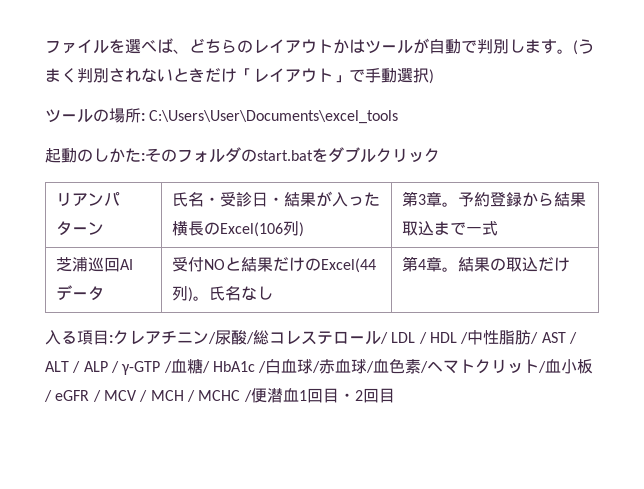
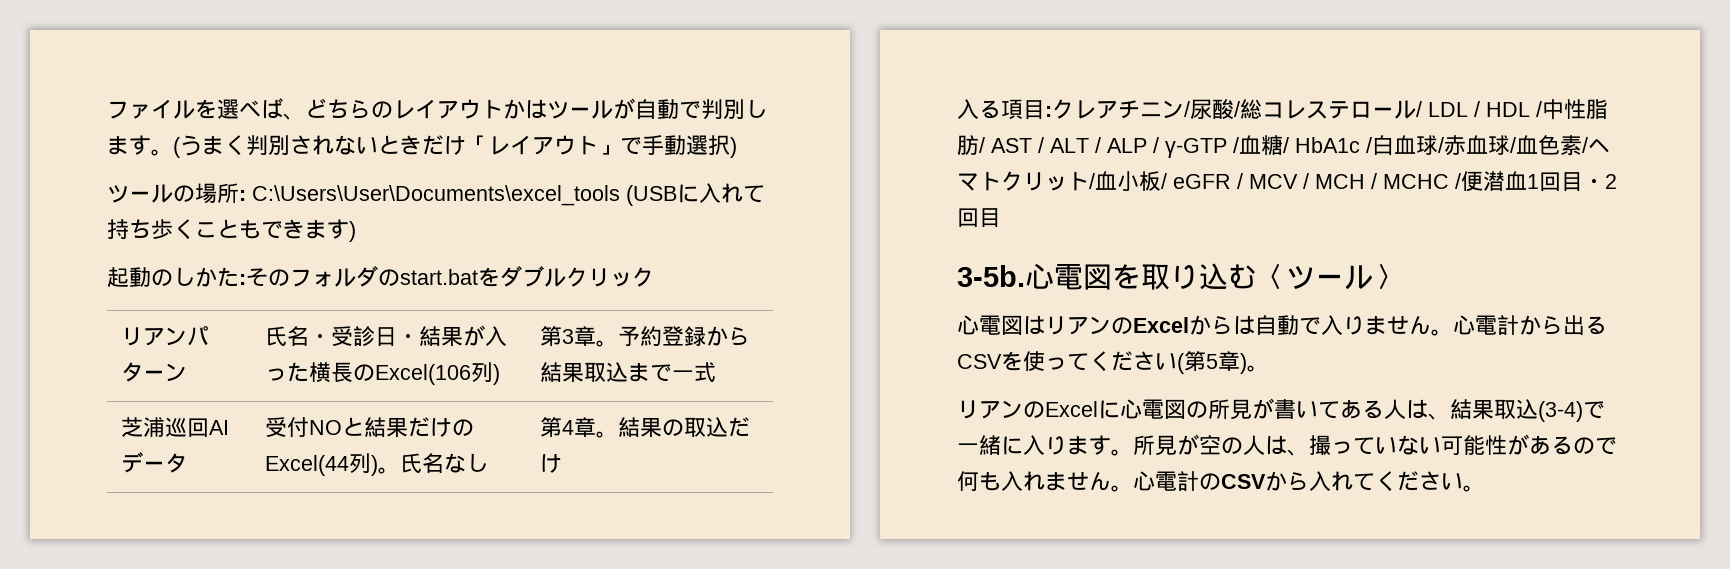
(399, 117) none -> [626,183,765,206] [107,219,356,242] (USBに入れて持ち歩くこともできます)
(395, 395) none -> [957,263,1402,290] [957,315,1607,336] [957,351,1269,374] [957,398,1605,422] [957,434,1617,456] [957,471,1485,492] // 3-5b.心電図を取り込む〈ツール〉 // 心電図はリアンのExcelからは自動で入りません。心電計から出るCSVを使ってください(第5章)。 // リアンのExcelに心電図の所見が書いてある人は、結果取込(3-4)で一緒に入ります。所見が空の人は、撮っていない可能性があるので何も入れません。心電計のCSVから入れてください。

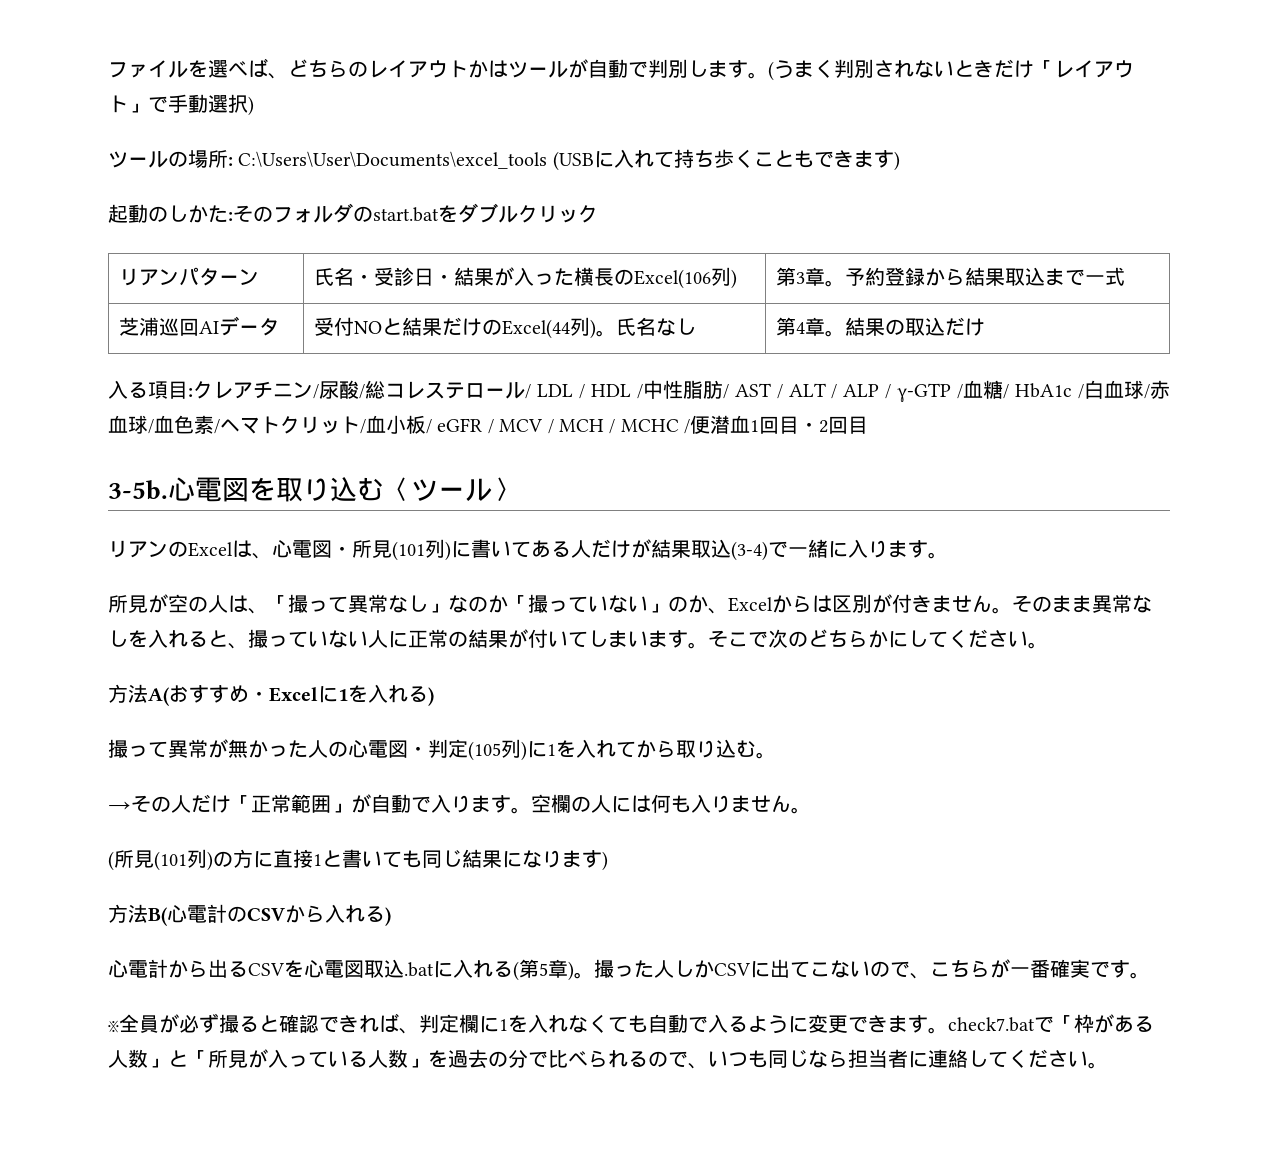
[957,315,1607,336] [957,351,1269,374] [957,398,1274,420] 心電図はリアンのExcelからは自動で入りません。心電計から出るCSVを使ってください(第5章)。 // リアンのExcelに心電図の所見が -> [108,539,471,561] リアンのExcelは、心電図・所見(101列)に
[1406,399,1450,420] は、 -> [591,539,651,558] だけが
(1133, 452) none -> (948, 555) //
[1309,434,1617,455] [957,471,1133,492] 撮っていない可能性があるので何も入れません。 -> [268,594,1152,614] [108,629,1048,649] [108,684,434,706] [108,739,776,761] [108,794,811,814] [108,849,608,871] [108,904,167,926] 「撮って異常なし」なのか「撮っていない」のか、Excelからは区別が付きません。そのまま異常なしを入れると、撮っていない人に正常の結果が付いてしまいます。そこで次のどちらかにしてください。 // 方法A(おすすめ・Excelに1を入れる) // 撮って異常が無かった人の心電図・判定(105列)に1を入れてから取り込む。 // →その人だけ「正常範囲」が自動で入ります。空欄の人には何も入りません。 // (所見(101列)の方に直接1と書いても同じ結果になります) // 方法B(
(1353, 481) none -> [365,906,391,926] [108,959,1150,981] [108,1013,1154,1034] [108,1049,988,1069] る) // 心電計から出るCSVを心電図取込.batに入れる(第5章)。撮った人しかCSVに出てこないので、こちらが一番確実です。 // ※全員が必ず撮ると確認できれば、判定欄に1を入れなくても自動で入るように変更できます。check7.batで「枠がある人数」と「所見が入っている人数」を過去の分で比べられるので、いつも同じなら担当者に連絡し

